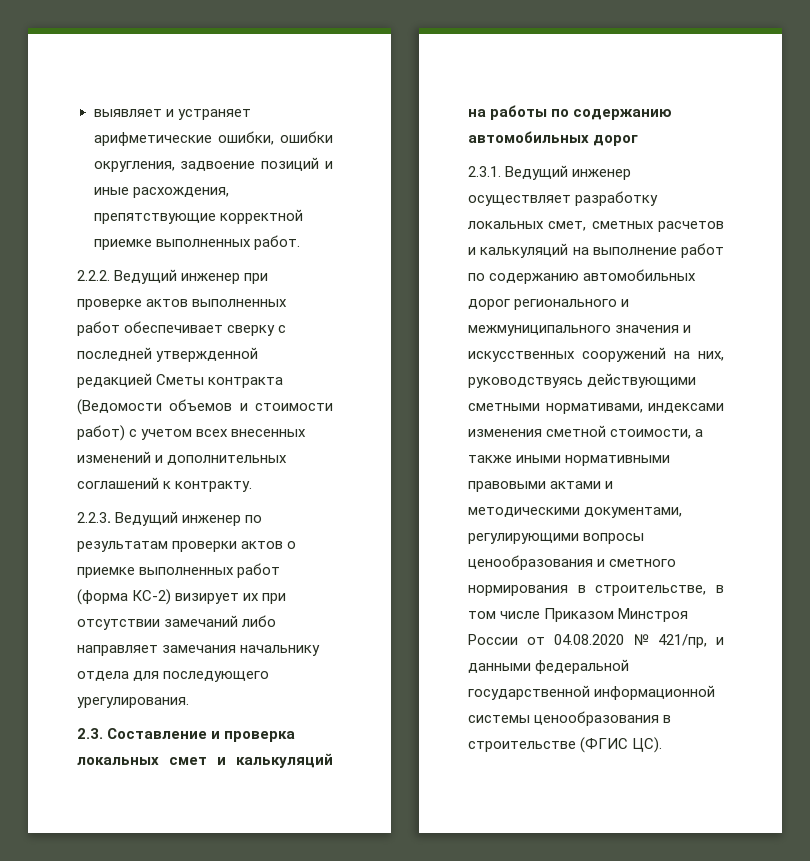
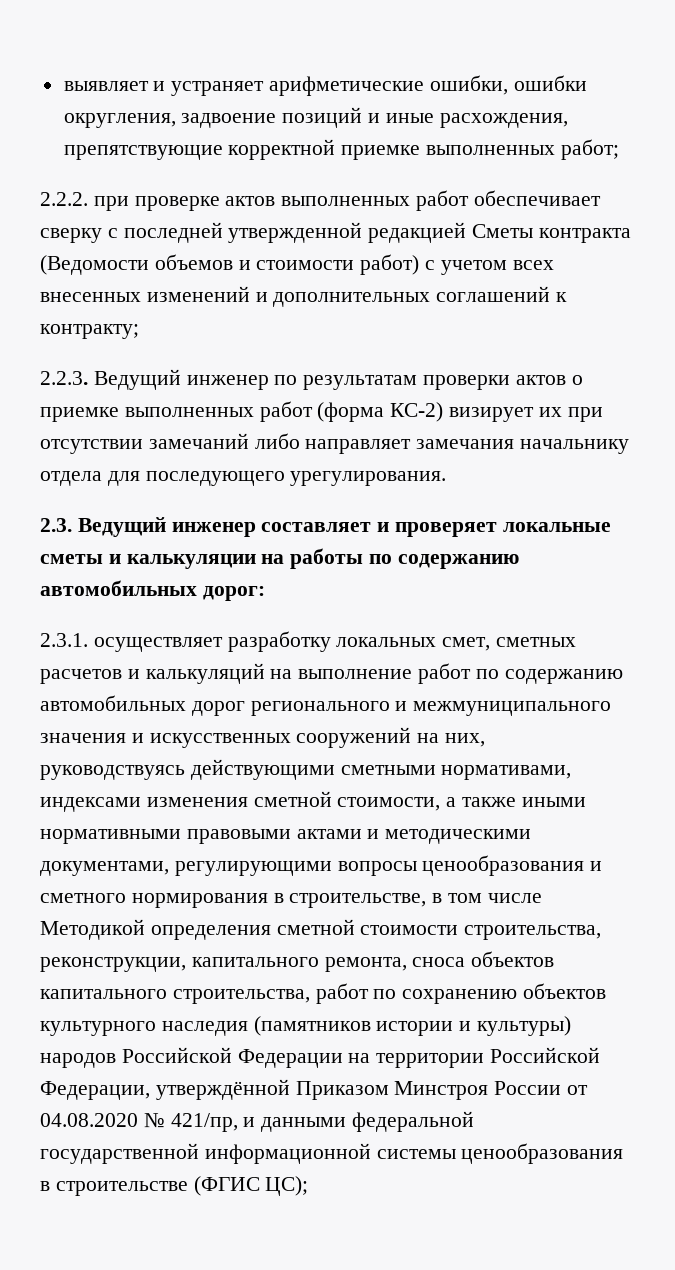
[253,235,300,250] работ. -> [560,139,619,160] работ;
[114,269,241,284] Ведущий инженер -> (88, 199) none
[175,481,253,492] контракту. -> [40,324,139,339] контракту;
[107,728,296,742] [77,753,333,768] Составление и проверка локальных смет и калькуляций -> [77,517,611,537] [40,554,256,569] Ведущий инженер составляет и проверяет локальные сметы и калькуляции
[593,135,639,146] дорог -> [202,586,265,601] дорог:
[505,165,632,180] Ведущий инженер -> (88, 640) none
(541, 615) none -> [40,919,602,940] [40,951,555,972] [40,983,607,1004] [40,1016,572,1036] [40,1047,601,1068] [40,1079,290,1100] Методикой определения сметной стоимости строительства, реконструкции, капитального ремонта, сноса объектов капитального строительства, работ по сохранению объектов культурного наследия (памятников истории и культуры) народов Российской Федерации на территории Российской Федерации, утверждённой
[632,737,663,753] ЦС). -> [265,1176,309,1196] ЦС);

